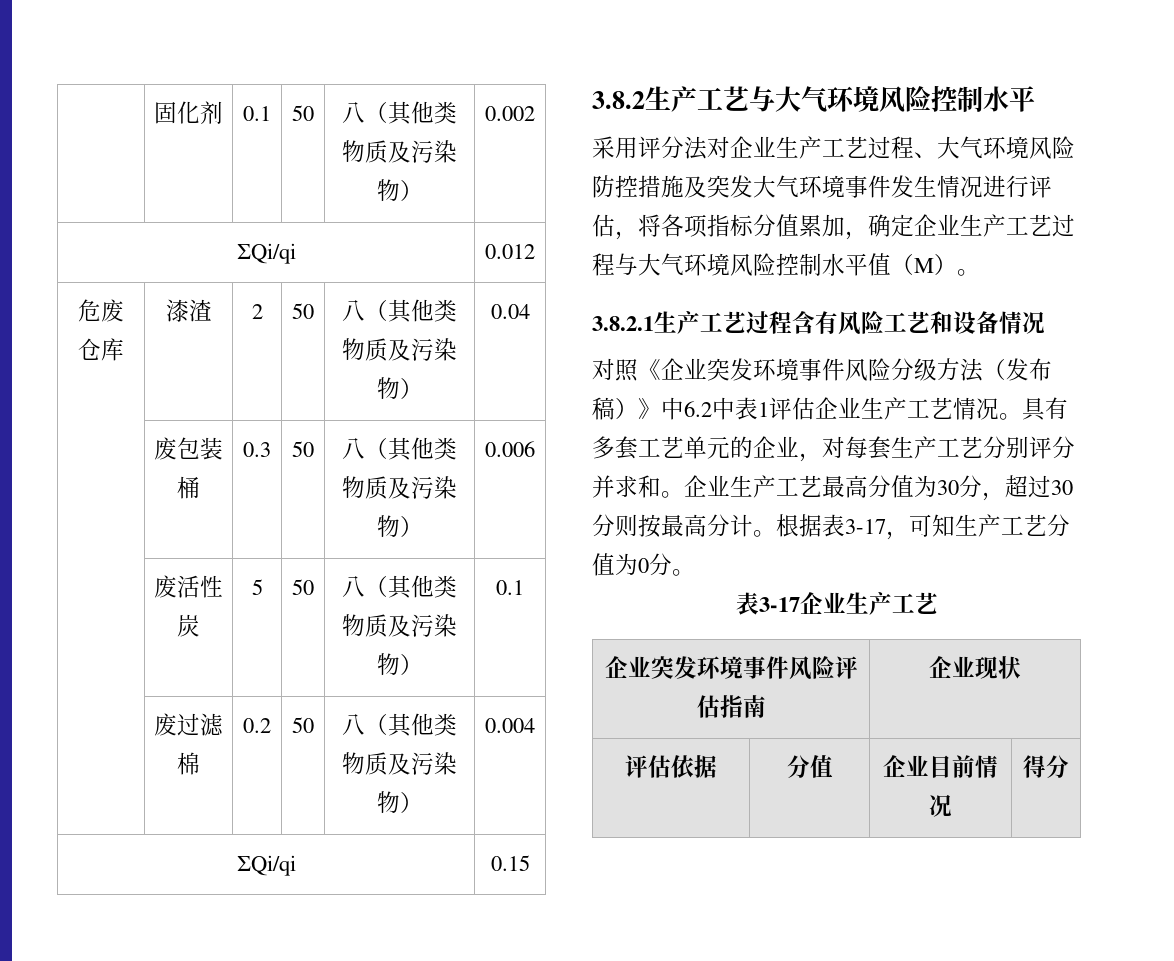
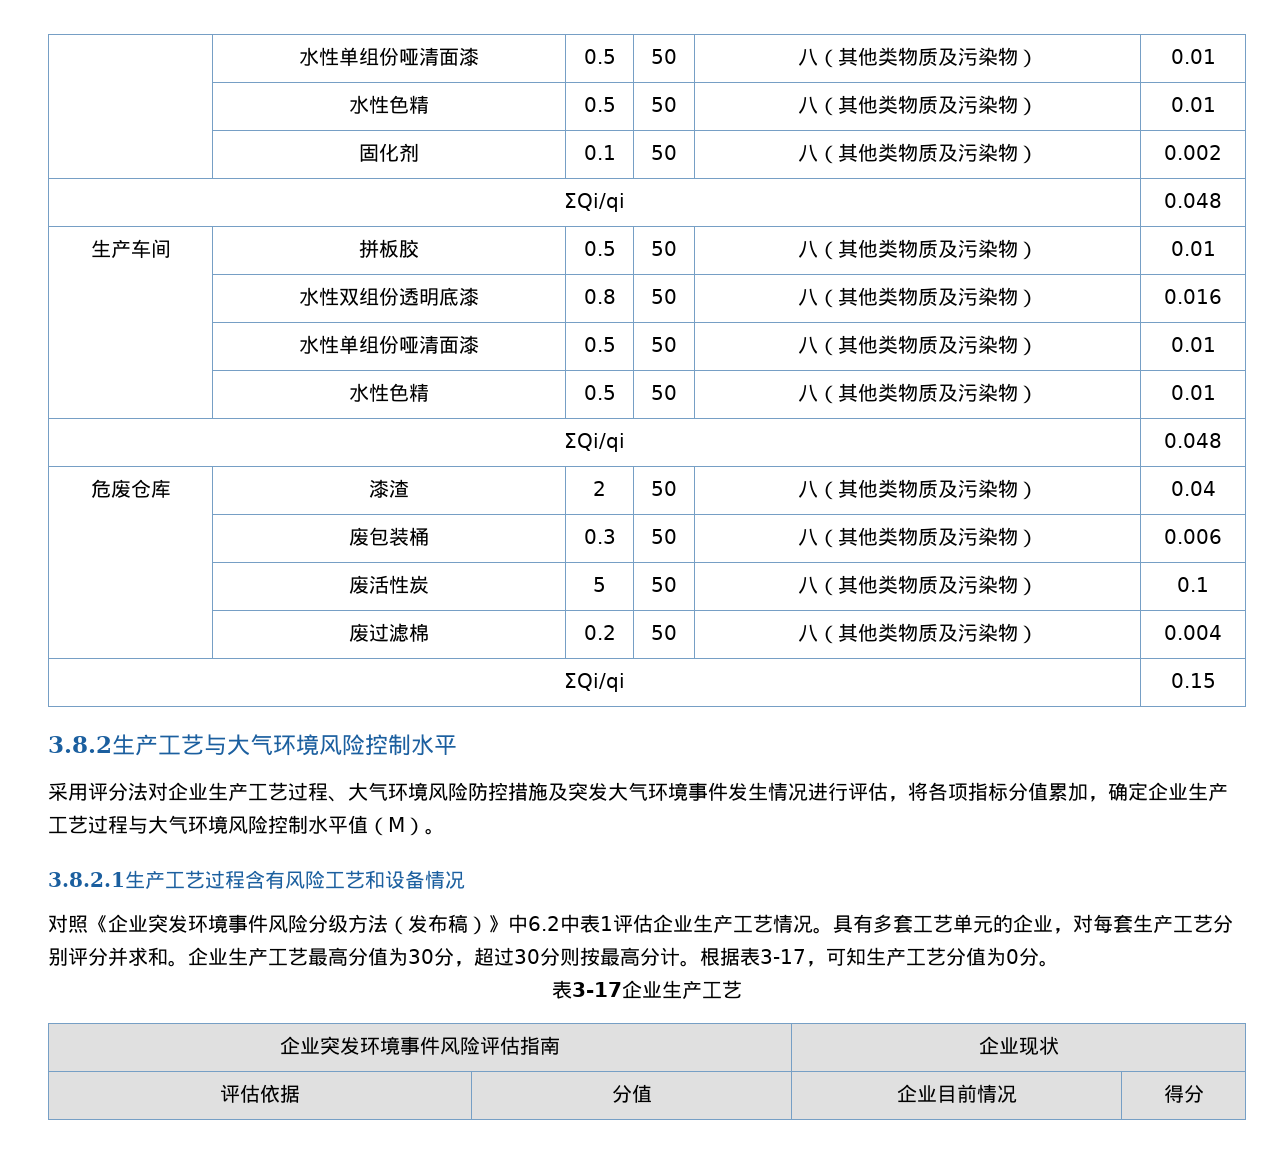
(154, 113) none -> [299,47,480,66] [583,49,616,64] [651,49,677,64] [797,47,1038,68] [1170,49,1216,64] [349,95,430,114] [583,97,616,112] [651,97,677,112] [797,95,1038,116] [1170,97,1216,112] | 水性单组份哑清面漆 | 0.5 | 50 | 八（其他类物质及污染物） | 0.01 // | 水性色精 | 0.5 | 50 | 八（其他类物质及污染物） | 0.01 //
[485,244,535,259] 0.012 -> [1164,193,1222,208] [90,239,171,259] [359,239,420,258] [583,241,616,256] [651,241,677,256] [797,239,1038,260] [1170,241,1216,256] [299,287,480,306] [583,289,616,304] [651,289,677,304] [797,287,1038,308] [1164,289,1222,304] [299,335,480,354] [583,337,616,352] [651,337,677,352] [797,335,1038,356] [1170,337,1216,352] [349,383,430,402] [583,385,616,400] [651,385,677,400] [797,383,1038,404] [1170,385,1216,400] [564,433,625,452] [1164,433,1222,448] 0.048 // 生产车间 | 拼板胶 | 0.5 | 50 | 八（其他类物质及污染物） | 0.01 // | 水性双组份透明底漆 | 0.8 | 50 | 八（其他类物质及污染物） | 0.016 // | 水性单组份哑清面漆 | 0.5 | 50 | 八（其他类物质及污染物） | 0.01 // | 水性色精 | 0.5 | 50 | 八（其他类物质及污染物） | 0.01 // ΣQi/qi | 0.048

